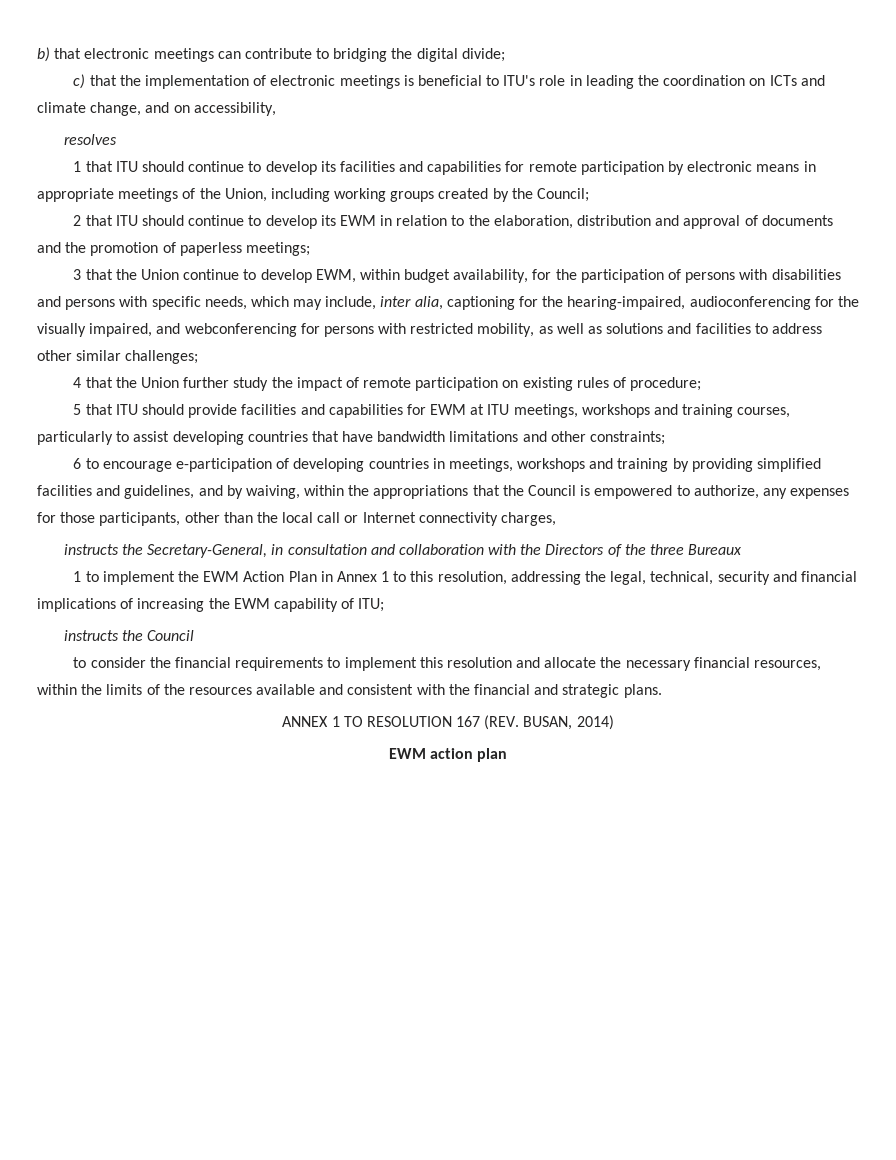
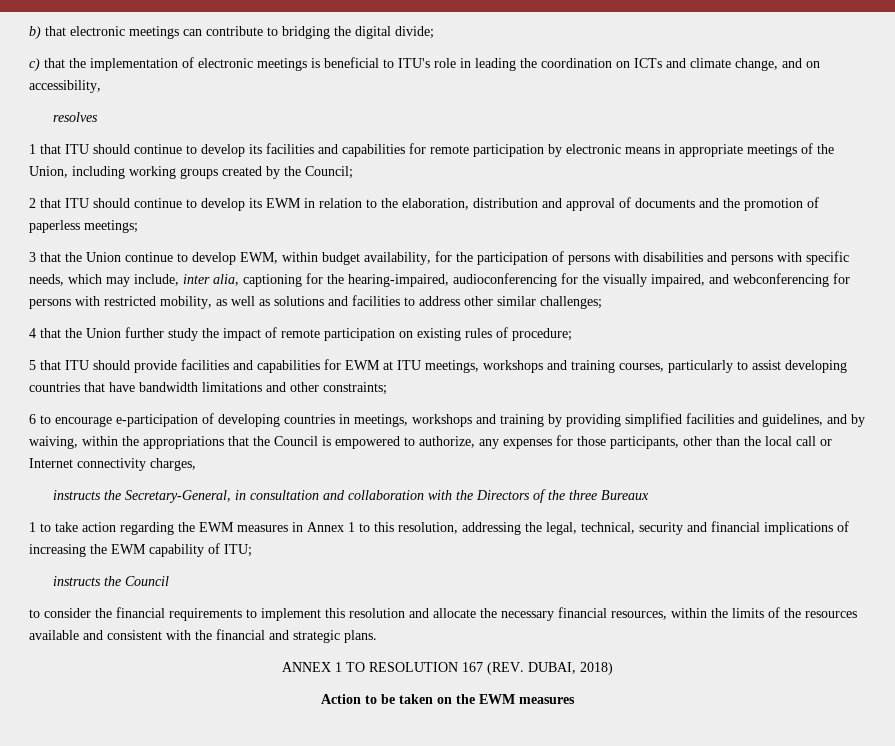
[102,571,317,585] implement the EWM Action Plan -> [55,522,288,535] take action regarding the EWM measures
[523,715,614,730] [388,748,508,762] BUSAN, 2014) // EWM action plan -> [528,662,613,675] [321,694,575,704] DUBAI, 2018) // Action to be taken on the EWM measures

